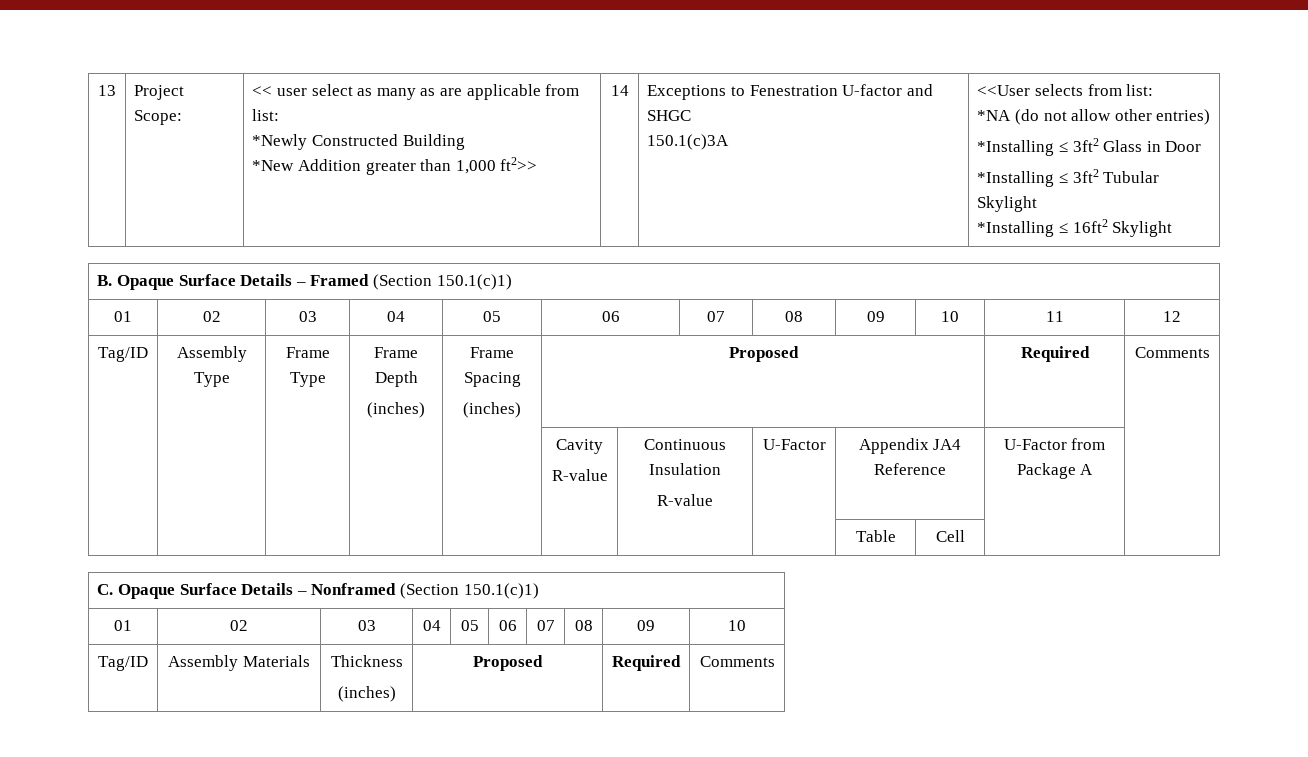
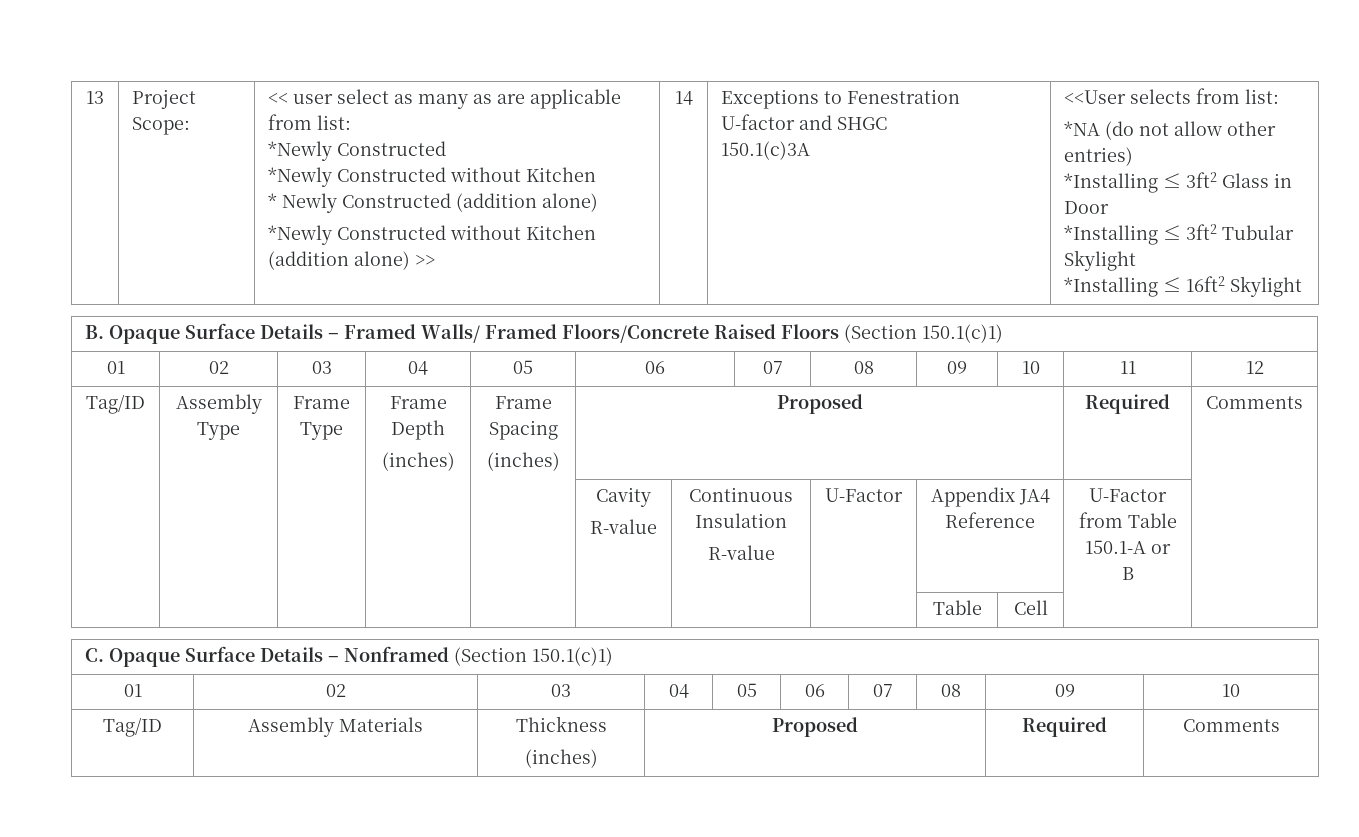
[402,134,465,150] [252,157,538,175] Building // *New Addition greater than 1,000 ft2>> -> [268,167,597,187] [268,193,599,213] [268,225,597,245] [268,251,436,270] // *Newly Constructed without Kitchen // * Newly Constructed (addition alone) // *Newly Constructed without Kitchen (addition alone) >>
(370, 280) none -> [421,324,840,343] Walls/ Framed Floors/Concrete Raised Floors
[1016,463,1094,479] Package A -> [1127,513,1177,528] [1085,540,1171,554] [1121,567,1134,580] Table 150.1-A or B

